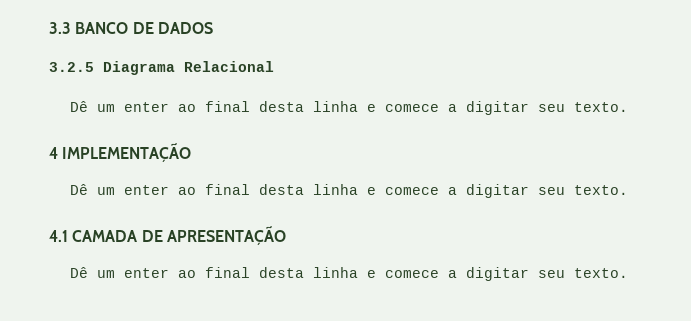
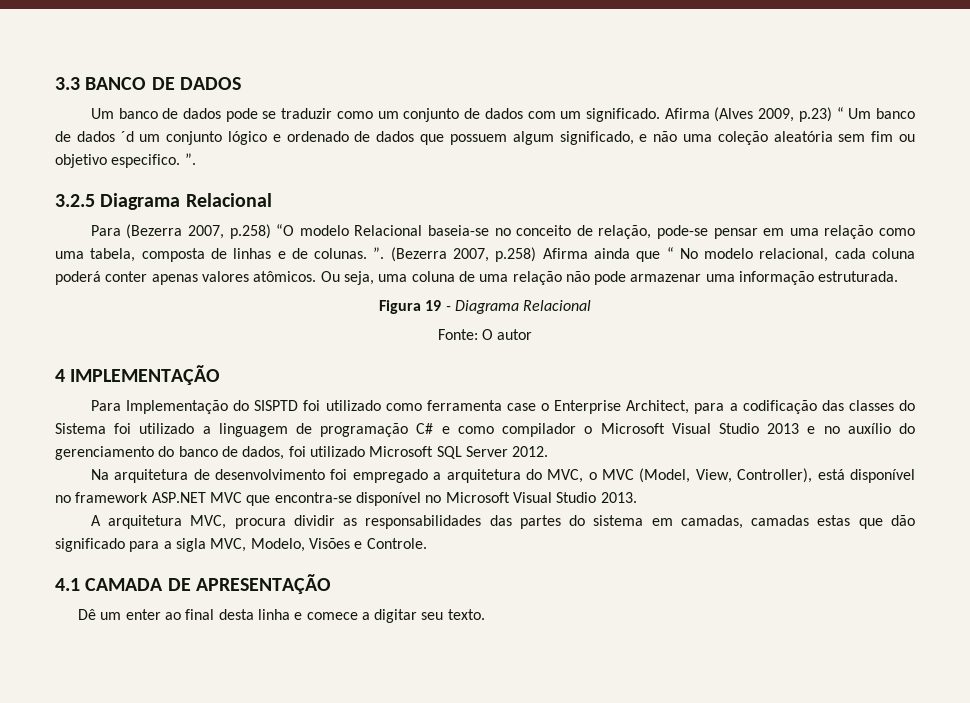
[49,61,274,75] [70,101,629,115] [49,143,192,162] [70,184,629,198] 3.2.5 Diagrama Relacional // Dê um enter ao final desta linha e comece a digitar seu texto. // 4 IMPLEMENTAÇÃO // Dê um enter ao final desta linha e comece a digitar seu texto. -> [90,107,915,122] [55,131,916,145] [55,153,196,168] [55,193,272,210] [90,224,916,239] [55,247,915,262] [55,271,899,285] [378,300,592,314] [437,329,533,340] [55,365,221,385] [90,400,915,414] [55,423,916,437] [55,446,549,460] [90,468,916,483] [55,492,637,506] [90,515,916,529] [55,538,427,552] Um banco de dados pode se traduzir como um conjunto de dados com um significado. Afirma (Alves 2009, p.23) “ Um banco de dados ´d um conjunto lógico e ordenado de dados que possuem algum significado, e não uma coleção aleatória sem fim ou objetivo especifico. ”. // 3.2.5 Diagrama Relacional // Para (Bezerra 2007, p.258) “O modelo Relacional baseia-se no conceito de relação, pode-se pensar em uma relação como uma tabela, composta de linhas e de colunas. ”. (Bezerra 2007, p.258) Afirma ainda que “ No modelo relacional, cada coluna poderá conter apenas valores atômicos. Ou seja, uma coluna de uma relação não pode armazenar uma informação estruturada. // Figura 19 - Diagrama Relacional // Fonte: O autor // 4 IMPLEMENTAÇÃO // Para Implementação do SISPTD foi utilizado como ferramenta case o Enterprise Architect, para a codificação das classes do Sistema foi utilizado a linguagem de programação C# e como compilador o Microsoft Visual Studio 2013 e no auxílio do gerenciamento do banco de dados, foi utilizado Microsoft SQL Server 2012. // Na arquitetura de desenvolvimento foi empregado a arquitetura do MVC, o MVC (Model, View, Controller), está disponível no framework ASP.NET MVC que encontra-se disponível no Microsoft Visual Studio 2013. // A arquitetura MVC, procura dividir as responsabilidades das partes do sistema em camadas, camadas estas que dão significado para a sigla MVC, Modelo, Visões e Controle.

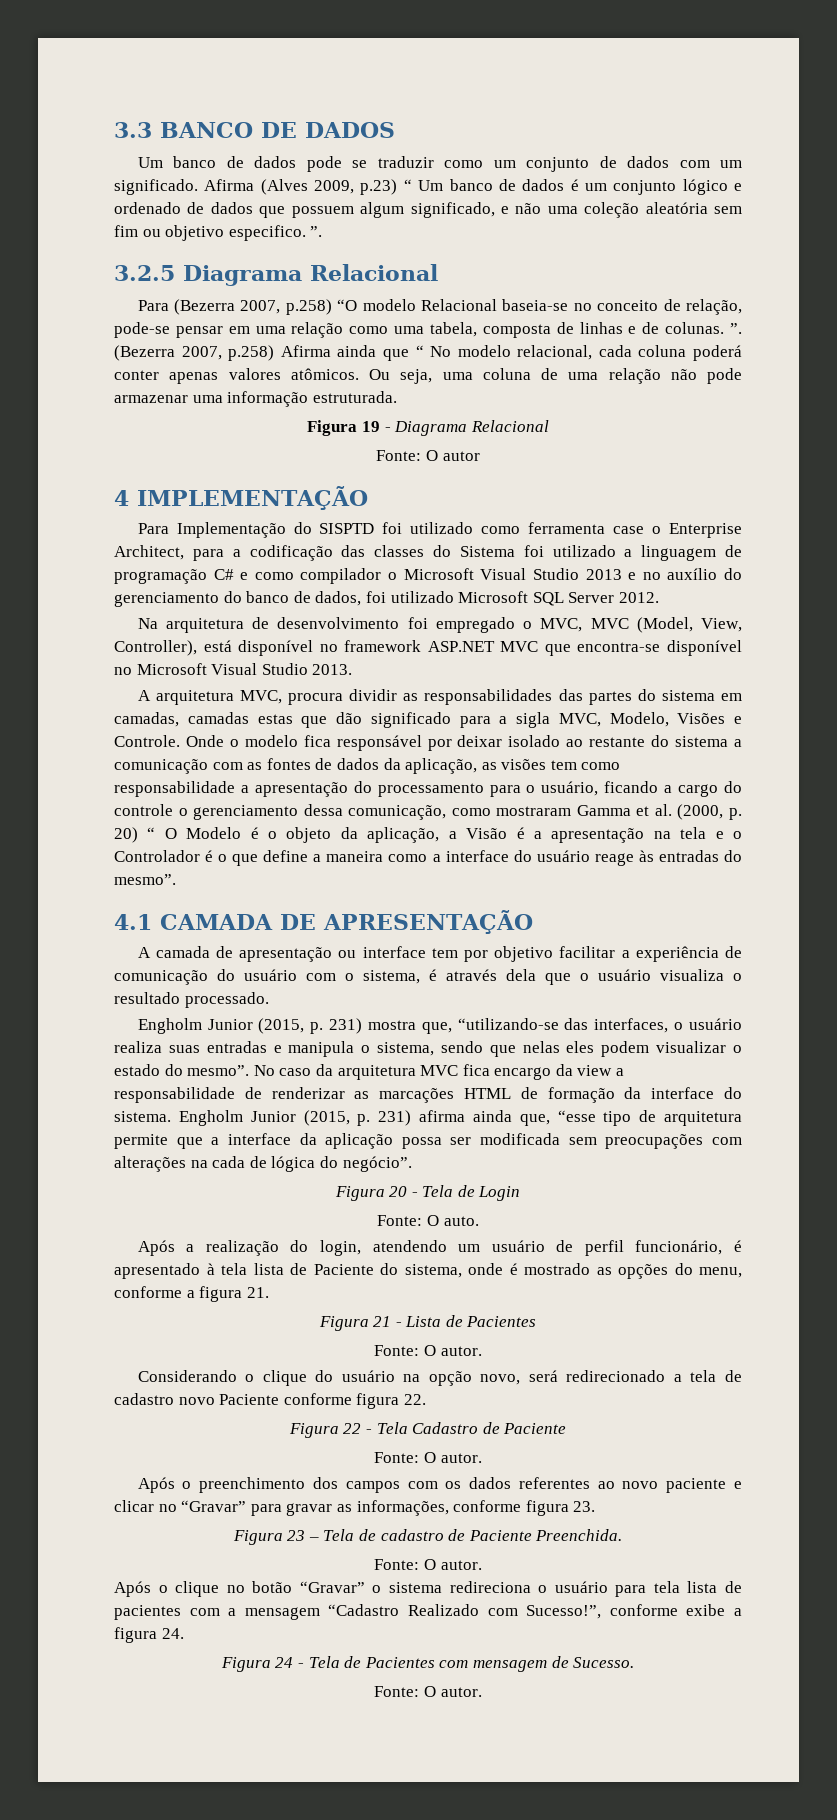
[120,131,134,142] ´d -> [570,179,579,191] é
[433,469,597,483] a arquitetura do MVC, o -> [523,618,583,632] o MVC,
[55,574,332,594] [77,609,485,623] // 4.1 CAMADA DE APRESENTAÇÃO // Dê um enter ao final desta linha e comece a digitar seu texto. -> [185,735,742,751] [114,758,621,774] [114,781,743,797] [114,804,742,820] [114,827,742,843] [114,850,743,866] [114,874,176,885] [114,910,533,934] [137,946,742,962] [114,969,742,985] [114,992,269,1008] [137,1018,742,1034] [114,1041,742,1057] [114,1064,625,1080] [114,1087,742,1103] [114,1110,742,1126] [114,1133,742,1149] [114,1156,412,1172] [334,1185,521,1201] [377,1215,479,1226] [137,1240,743,1256] [114,1263,742,1279] [114,1286,269,1302] [318,1315,537,1331] [374,1345,482,1356] [137,1370,743,1386] [114,1393,426,1409] [288,1422,567,1438] [374,1452,482,1463] [137,1477,742,1493] [114,1500,596,1516] [232,1529,623,1545] [374,1559,482,1570] [114,1581,742,1597] [114,1604,743,1620] [114,1627,184,1643] [220,1656,635,1672] [374,1686,482,1697] Onde o modelo fica responsável por deixar isolado ao restante do sistema a comunicação com as fontes de dados da aplicação, as visões tem como responsabilidade a apresentação do processamento para o usuário, ficando a cargo do controle o gerenciamento dessa comunicação, como mostraram Gamma et al. (2000, p. 20) “ O Modelo é o objeto da aplicação, a Visão é a apresentação na tela e o Controlador é o que define a maneira como a interface do usuário reage às entradas do mesmo”. // 4.1 CAMADA DE APRESENTAÇÃO // A camada de apresentação ou interface tem por objetivo facilitar a experiência de comunicação do usuário com o sistema, é através dela que o usuário visualiza o resultado processado. // Engholm Junior (2015, p. 231) mostra que, “utilizando-se das interfaces, o usuário realiza suas entradas e manipula o sistema, sendo que nelas eles podem visualizar o estado do mesmo”. No caso da arquitetura MVC fica encargo da view a responsabilidade de renderizar as marcações HTML de formação da interface do sistema. Engholm Junior (2015, p. 231) afirma ainda que, “esse tipo de arquitetura permite que a interface da aplicação possa ser modificada sem preocupações com alterações na cada de lógica do negócio”. // Figura 20 - Tela de Login // Fonte: O auto. // Após a realização do login, atendendo um usuário de perfil funcionário, é apresentado à tela lista de Paciente do sistema, onde é mostrado as opções do menu, conforme a figura 21. // Figura 21 - Lista de Pacientes // Fonte: O autor. // Considerando o clique do usuário na opção novo, será redirecionado a tela de cadastro novo Paciente conforme figura 22. // Figura 22 - Tela Cadastro de Paciente // Fonte: O autor. // Após o preenchimento dos campos com os dados referentes ao novo paciente e clicar no “Gravar” para gravar as informações, conforme figura 23. // Figura 23 – Tela de cadastro de Paciente Preenchida. // Fonte: O autor. // Após o clique no botão “Gravar” o sistema redireciona o usuário para tela lista de pacientes com a mensagem “Cadastro Realizado com Sucesso!”, conforme exibe a figura 24. // Figura 24 - Tela de Pacientes com mensagem de Sucesso. // Fonte: O autor.

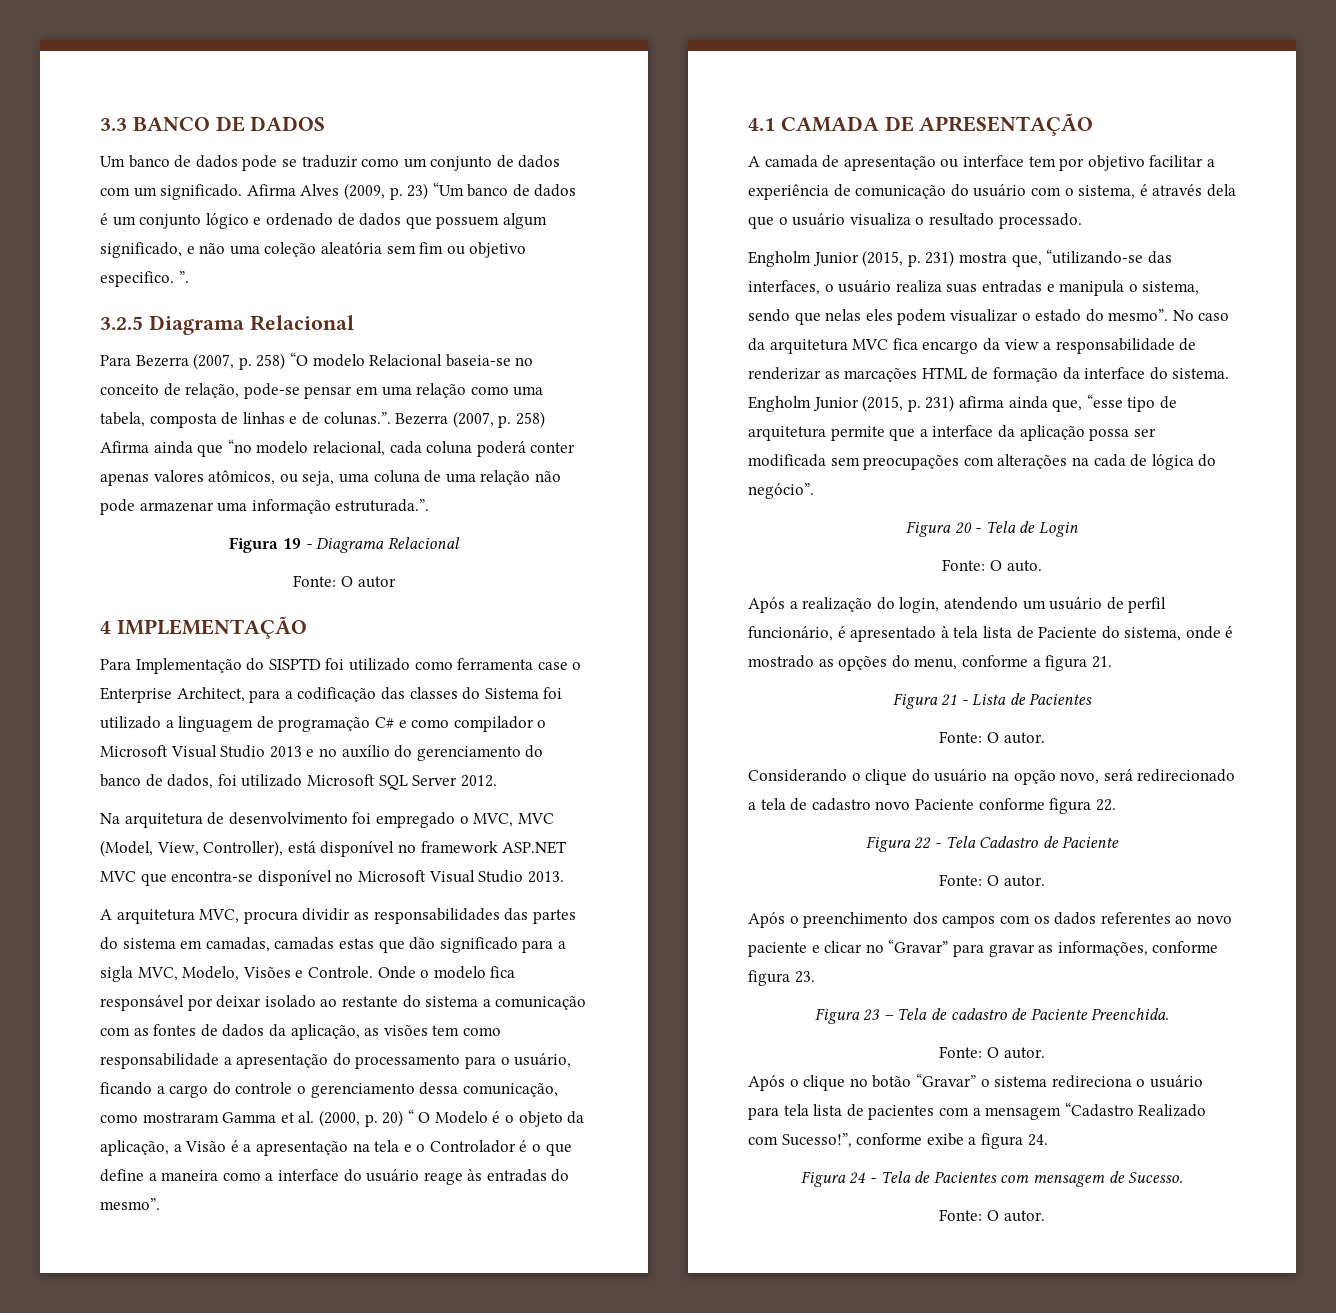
[260,179,444,195] (Alves 2009, p.23) “ Um -> [300,182,464,200] Alves (2009, p. 23) “Um
[174,299,332,315] (Bezerra 2007, p.258) -> [135,353,286,370] Bezerra (2007, p. 258)
[665,322,742,334] [114,345,275,361] colunas. ”. (Bezerra 2007, p.258) -> [323,411,545,428] colunas.”. Bezerra (2007, p. 258)
[415,345,452,357] “ No -> [227,439,252,453] “no
[290,368,390,380] atômicos. Ou -> [208,470,298,485] atômicos, ou
[312,391,397,403] estruturada. -> [335,499,430,512] estruturada.”.

